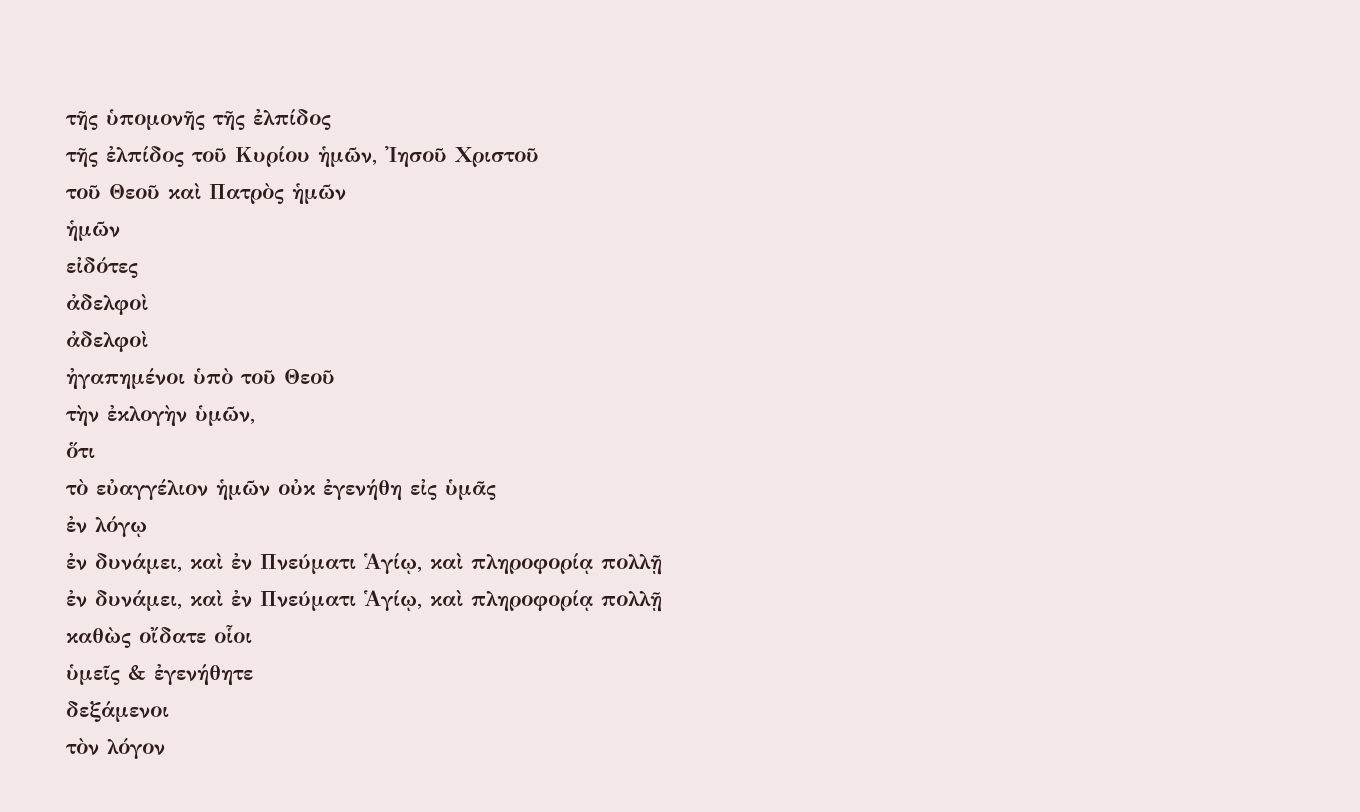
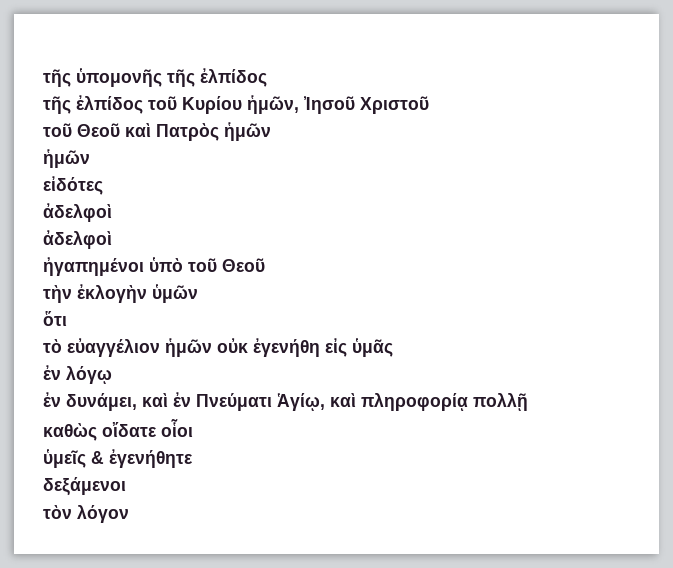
[195,405,255,426] ὑμῶν, -> [152,284,198,303] ὑμῶν
[66,589,662,612] // ἐν δυνάμει, καὶ ἐν Πνεύματι Ἁγίῳ, καὶ πληροφορίᾳ πολλῇ -> (528, 402) none

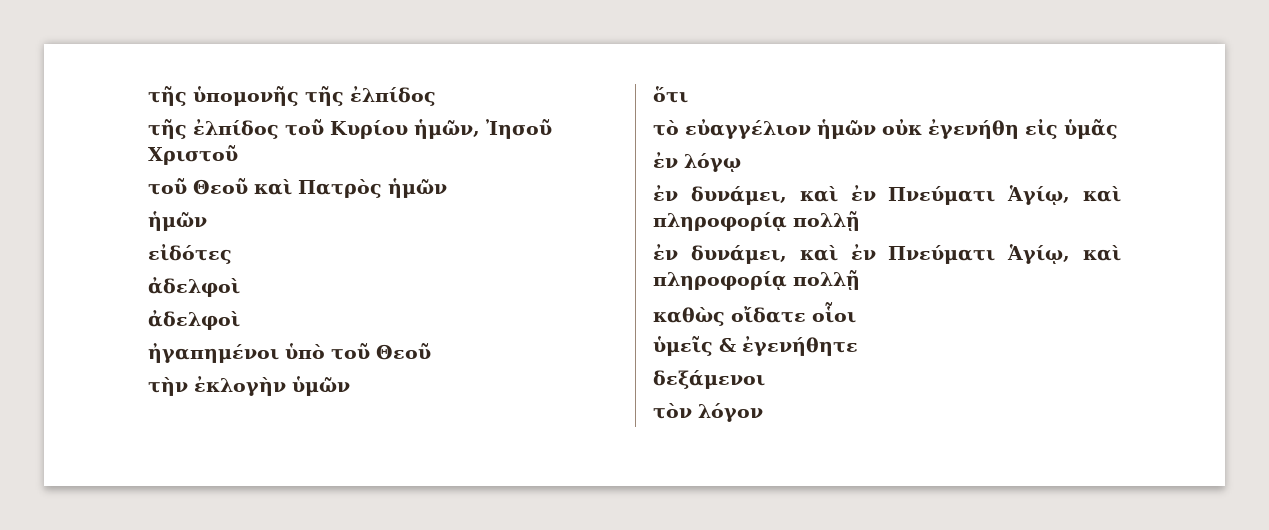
(528, 402) none -> [653,244,1121,265] [653,270,860,291] // ἐν δυνάμει, καὶ ἐν Πνεύματι Ἁγίῳ, καὶ πληροφορίᾳ πολλῇ

